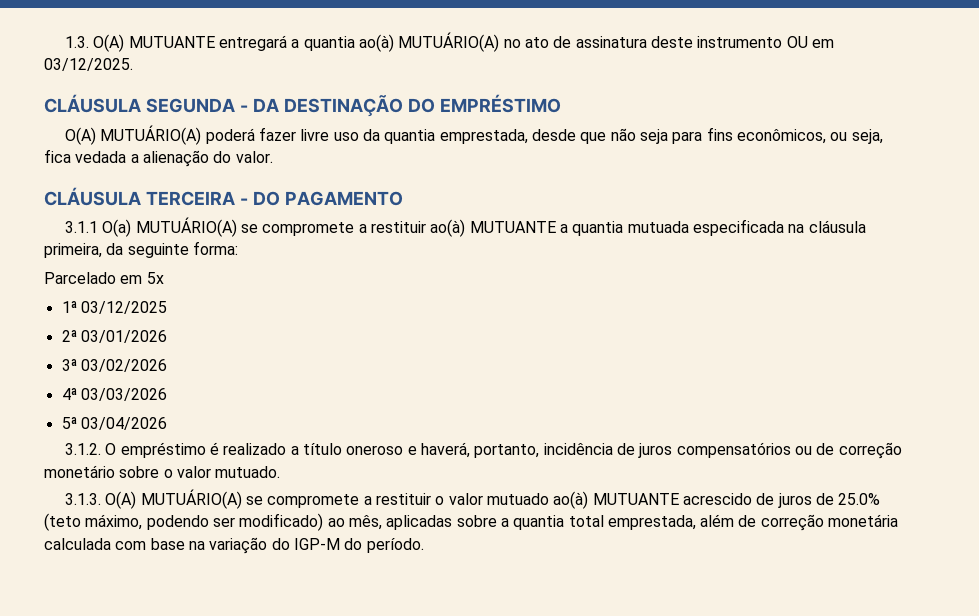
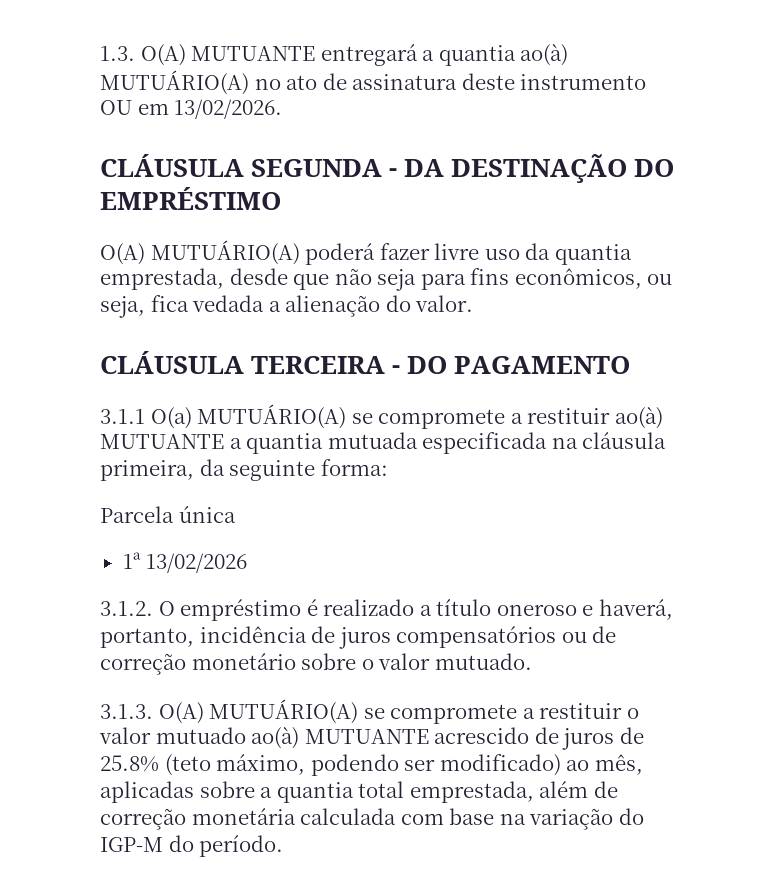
[44,58,133,71] 03/12/2025. -> [174,99,283,119] 13/02/2026.
[44,272,164,284] [61,301,167,314] [61,330,167,343] [61,359,167,372] [61,388,167,401] [61,417,167,430] Parcelado em 5x // 1ª 03/12/2025 // 2ª 03/01/2026 // 3ª 03/02/2026 // 4ª 03/03/2026 // 5ª 03/04/2026 -> [100,505,236,523] [122,552,248,573] Parcela única // 1ª 13/02/2026
[838,493,881,505] 25.0% -> [100,755,159,772] 25.8%

